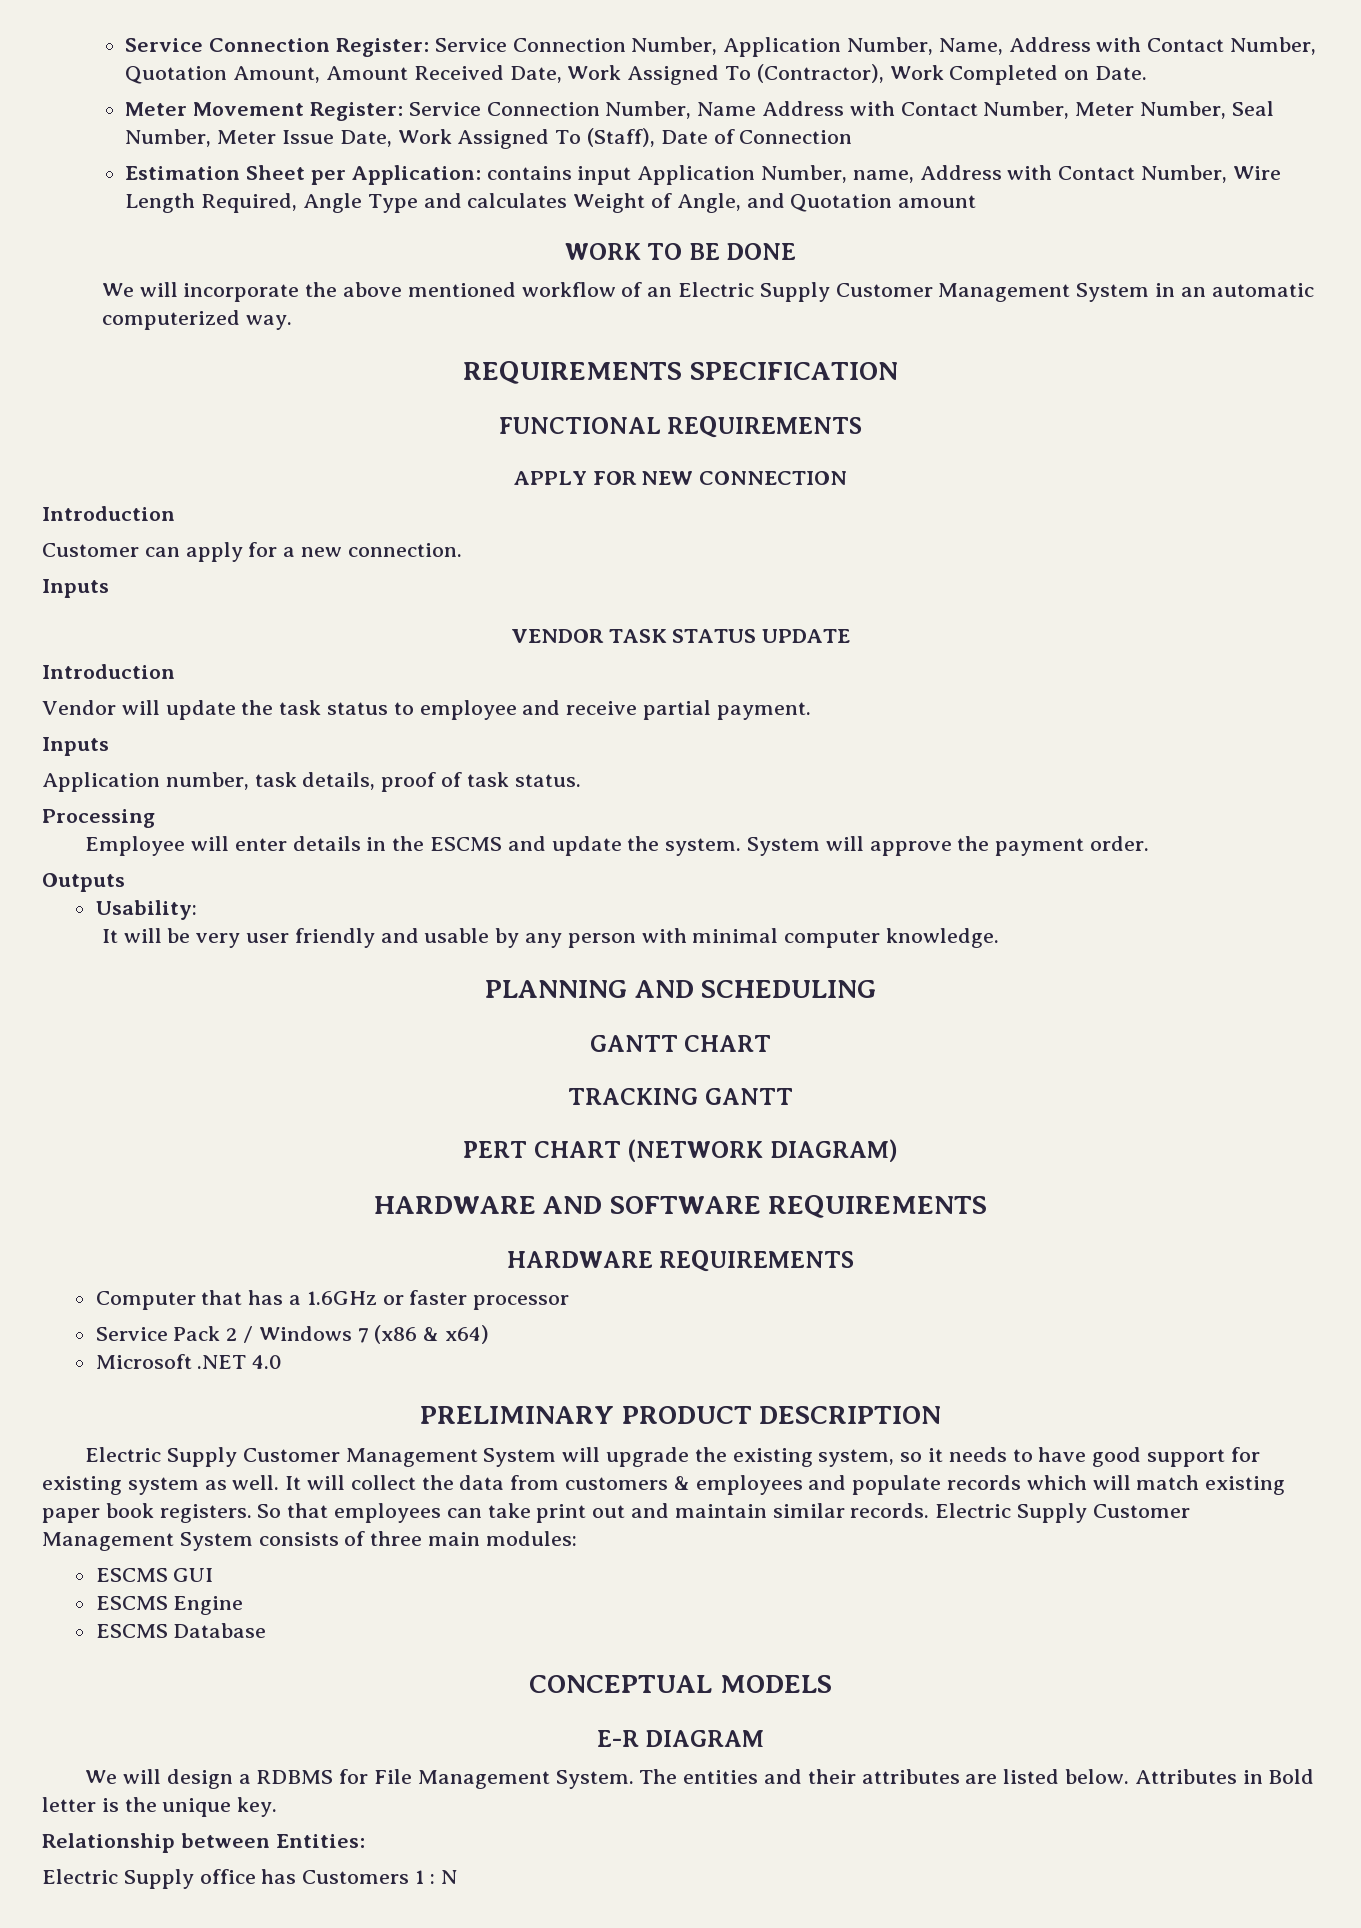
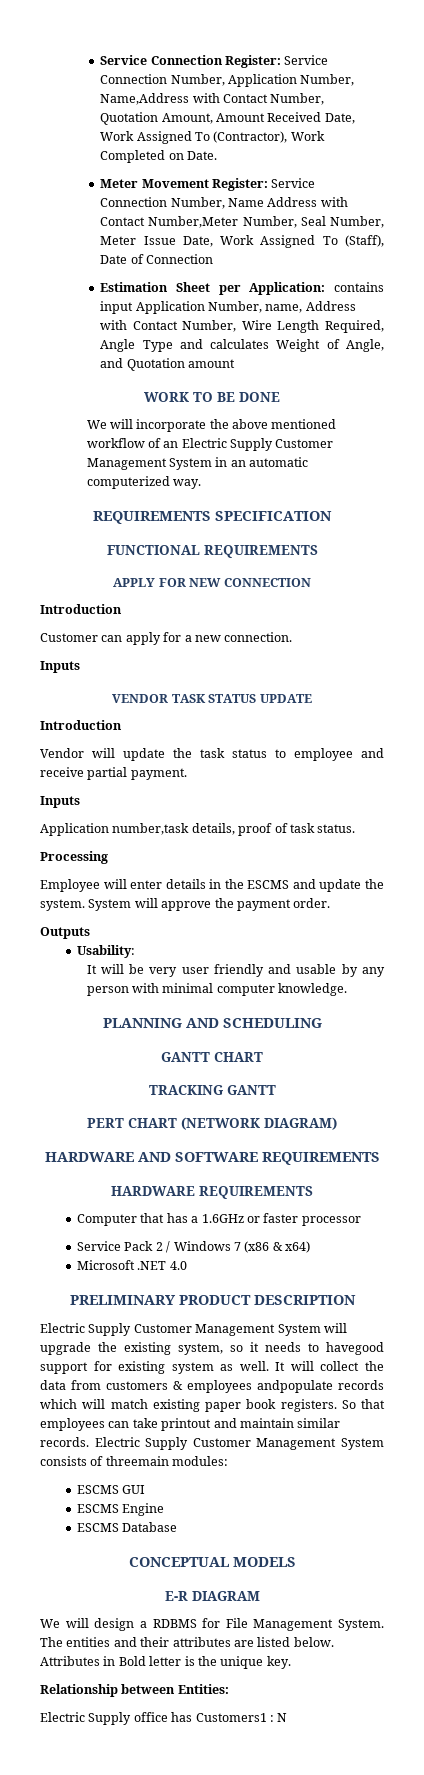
[938,37,1091,55] Name, Address -> [100,93,190,105] Name,Address
[983,101,1135,119] Number, Meter -> [148,216,239,228] Number,Meter
[165,772,297,790] number, task -> [112,823,190,835] number,task
[1038,1447,1142,1467] have good -> [326,1342,384,1355] havegood
[808,1475,942,1495] and populate -> [257,1380,333,1393] andpopulate
[536,1504,626,1523] print out -> [161,1418,212,1431] printout
[370,1531,481,1546] three main -> [105,1456,169,1466] threemain
[302,1870,425,1884] Customers 1 -> [195,1713,267,1722] Customers1

